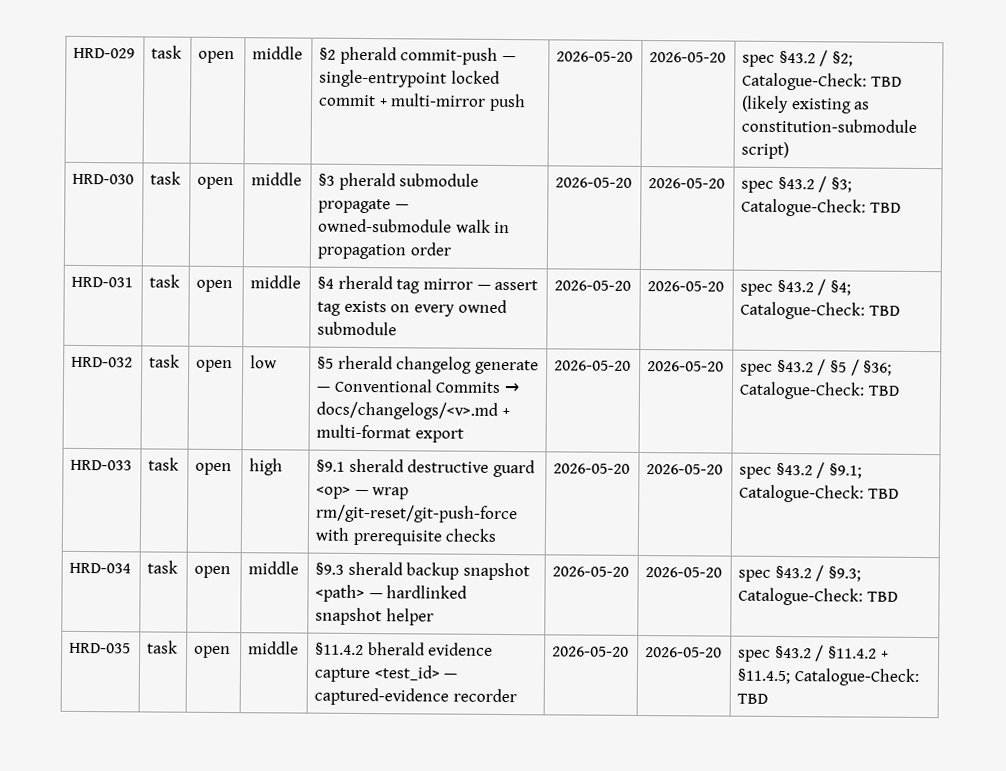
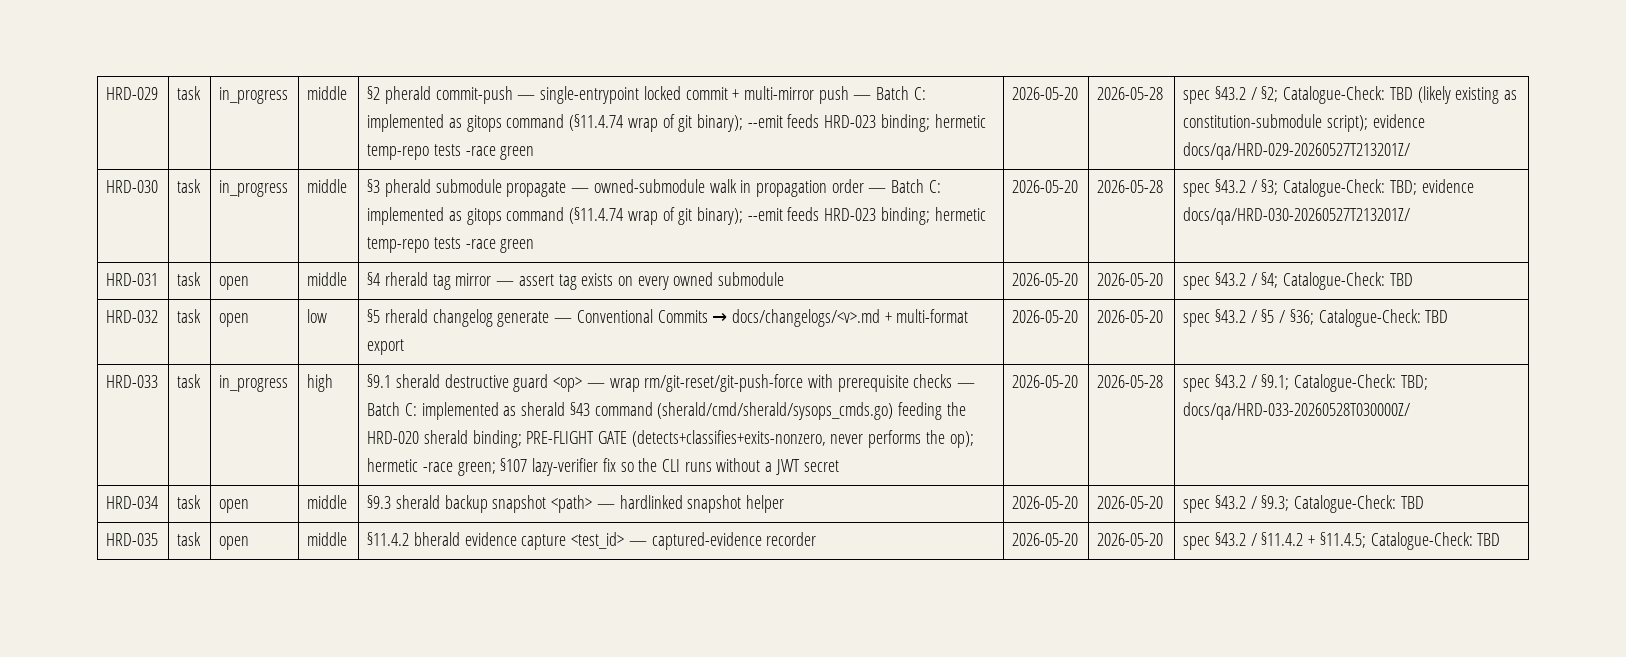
[198,50,236,64] open -> [219,87,289,104] in_progress
[556,51,634,62] [649,52,727,63] | 2026-05-20 | 2026-05-20 -> [853,86,926,100] [367,114,986,132] [367,144,535,160] [1012,87,1079,100] [1097,87,1164,100] — Batch C: implemented as gitops command (§11.4.74 wrap of git binary); --emit feeds HRD-023 binding; hermetic temp-repo tests -race green | 2026-05-20 | 2026-05-28
[741,141,790,160] script) -> [1326,114,1425,132] [1183,142,1411,160] script); evidence docs/qa/HRD-029-20260527T213201Z/
[197,176,235,190] open -> [219,180,289,197] in_progress
[555,177,633,188] [648,178,726,189] | 2026-05-20 | 2026-05-20 -> [868,179,941,193] [367,207,986,225] [367,237,535,253] [1012,180,1079,193] [1097,180,1164,193] — Batch C: implemented as gitops command (§11.4.74 wrap of git binary); --emit feeds HRD-023 binding; hermetic temp-repo tests -race green | 2026-05-20 | 2026-05-28
[869,202,901,213] TBD -> [1389,179,1474,195] [1183,207,1411,225] TBD; evidence docs/qa/HRD-030-20260527T213201Z/
[195,462,233,476] open -> [219,375,289,392] in_progress
[553,463,631,474] [646,464,724,475] | 2026-05-20 | 2026-05-20 -> [957,383,976,388] [367,402,966,420] [367,430,974,448] [367,458,839,476] [1012,375,1079,388] [1097,375,1164,388] — Batch C: implemented as sherald §43 command (sherald/cmd/sherald/sysops_cmds.go) feeding the HRD-020 sherald binding; PRE-FLIGHT GATE (detects+classifies+exits-nonzero, never performs the op); hermetic -race green; §107 lazy-verifier fix so the CLI runs without a JWT secret | 2026-05-20 | 2026-05-28
[867,488,899,499] TBD -> [1400,375,1428,390] [1183,402,1411,420] TBD; docs/qa/HRD-033-20260528T030000Z/

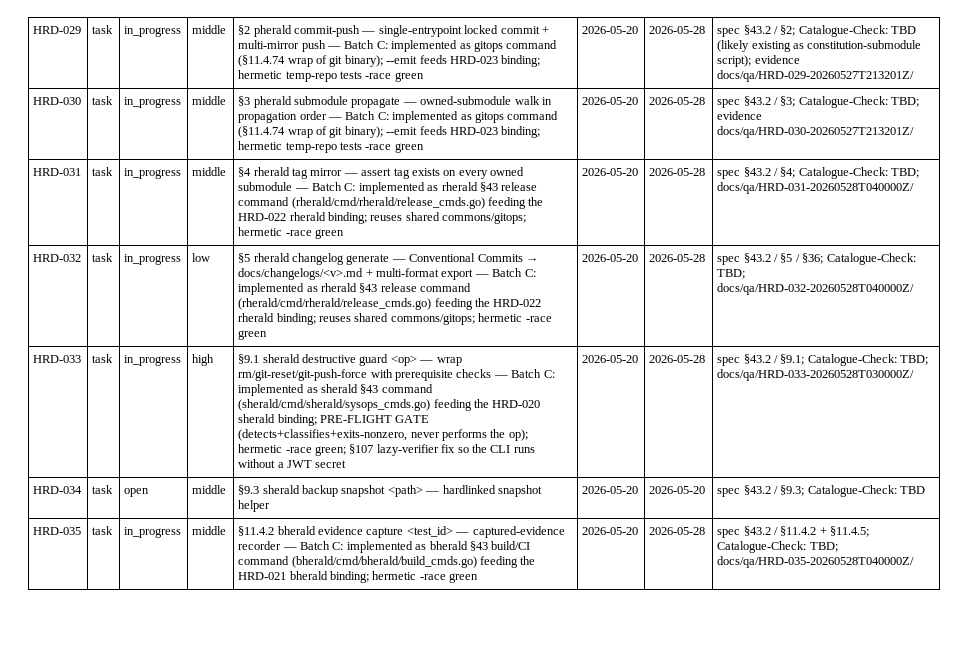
[219,276,250,290] open -> [124,168,182,179] in_progress
[1012,273,1079,286] [1097,273,1164,286] | 2026-05-20 | 2026-05-20 -> [294,182,538,194] [238,197,544,209] [238,212,527,224] [238,227,345,239] [582,168,639,176] [649,168,706,176] — Batch C: implemented as rherald §43 release command (rherald/cmd/rherald/release_cmds.go) feeding the HRD-022 rherald binding; reuses shared commons/gitops; hermetic -race green | 2026-05-20 | 2026-05-28
[1389,273,1413,286] TBD -> [891,168,920,178] [717,182,915,194] TBD; docs/qa/HRD-031-20260528T040000Z/
[219,313,250,327] open -> [124,254,182,265] in_progress
[1012,310,1079,323] [1097,310,1164,323] | 2026-05-20 | 2026-05-20 -> [474,268,536,277] [238,283,472,295] [238,298,542,310] [238,313,552,325] [238,330,268,340] [582,254,639,262] [649,254,706,262] — Batch C: implemented as rherald §43 release command (rherald/cmd/rherald/release_cmds.go) feeding the HRD-022 rherald binding; reuses shared commons/gitops; hermetic -race green | 2026-05-20 | 2026-05-28
[1425,310,1449,323] TBD -> [717,269,746,279] [717,283,915,295] TBD; docs/qa/HRD-032-20260528T040000Z/
[219,536,250,550] open -> [124,527,182,538] in_progress
[1012,533,1079,546] [1097,533,1164,546] | 2026-05-20 | 2026-05-20 -> [282,541,531,553] [238,556,536,568] [238,571,479,583] [582,527,639,535] [649,527,706,535] — Batch C: implemented as bherald §43 build/CI command (bherald/cmd/bherald/build_cmds.go) feeding the HRD-021 bherald binding; hermetic -race green | 2026-05-20 | 2026-05-28
[1477,533,1501,546] TBD -> [809,542,838,552] [717,556,915,568] TBD; docs/qa/HRD-035-20260528T040000Z/

